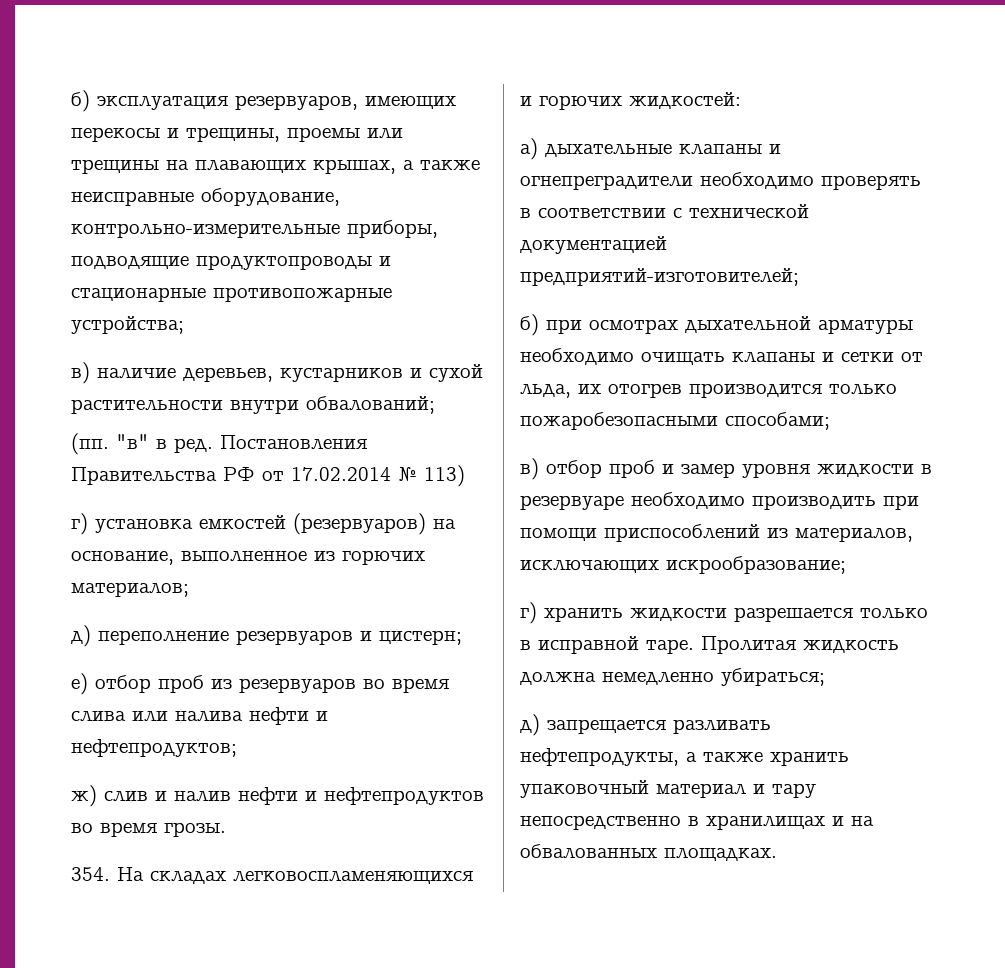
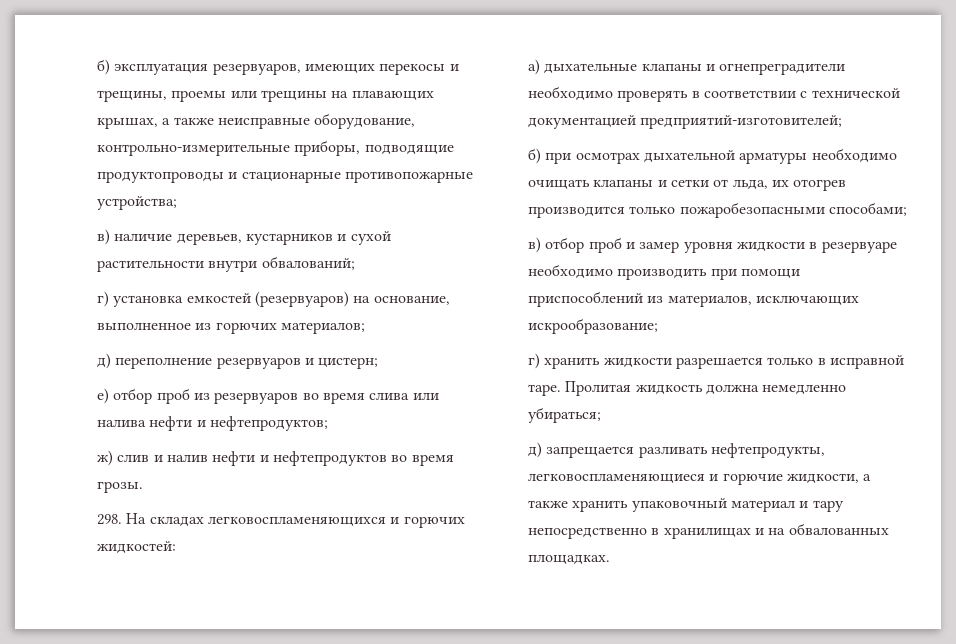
[71,433,367,455] [71,465,465,487] // (пп. "в" в ред. Постановления Правительства РФ от 17.02.2014 № 113) -> (355, 263) none
[71,867,110,881] 354. -> [97,514,122,525] 298.
(679, 757) none -> [528,473,859,485] легковоспламеняющиеся и горючие жидкости,

